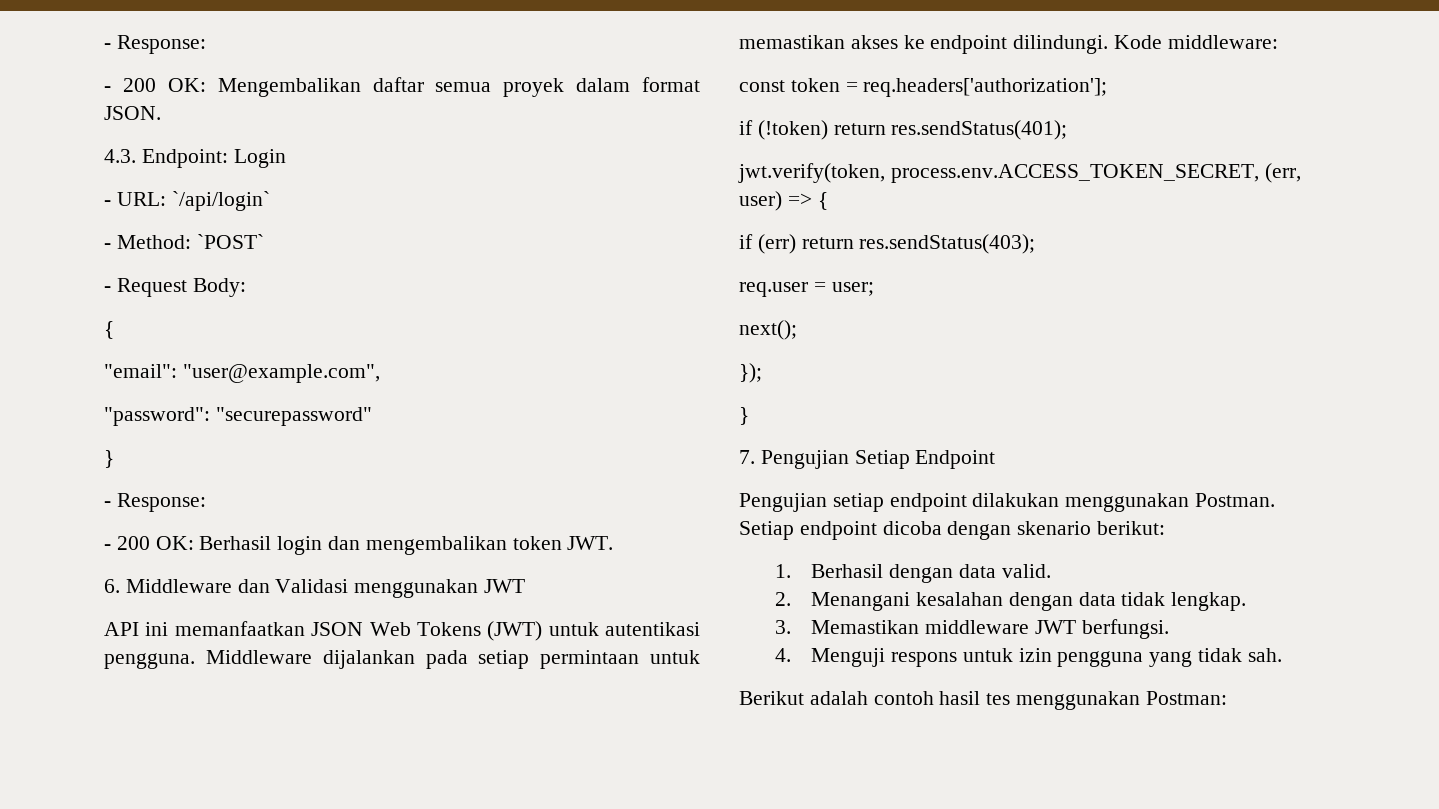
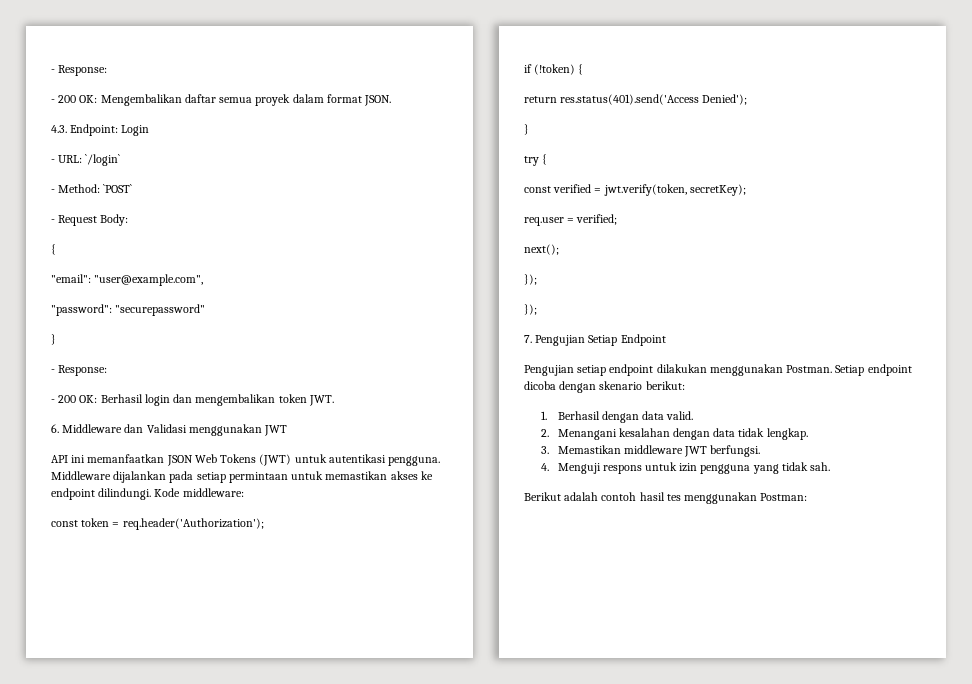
[171,191,270,211] `/api/login` -> [85,154,121,166] `/login`
[863,78,1108,97] req.headers['authorization']; -> [122,518,264,530] req.header('Authorization');
[833,120,1068,140] [738,163,1301,183] [739,191,828,211] [739,234,1036,254] return res.sendStatus(401); // jwt.verify(token, process.env.ACCESS_TOKEN_SECRET, (err, user) => { // if (err) return res.sendStatus(403); -> [578,64,584,75] [524,94,748,105] [524,124,529,135] [524,154,548,166] [524,184,746,196] { // return res.status(401).send('Access Denied'); // } // try { // const verified = jwt.verify(token, secretKey);
[831,282,874,296] user; -> [576,214,618,225] verified;
[739,407,749,425] } -> [524,304,537,315] });

